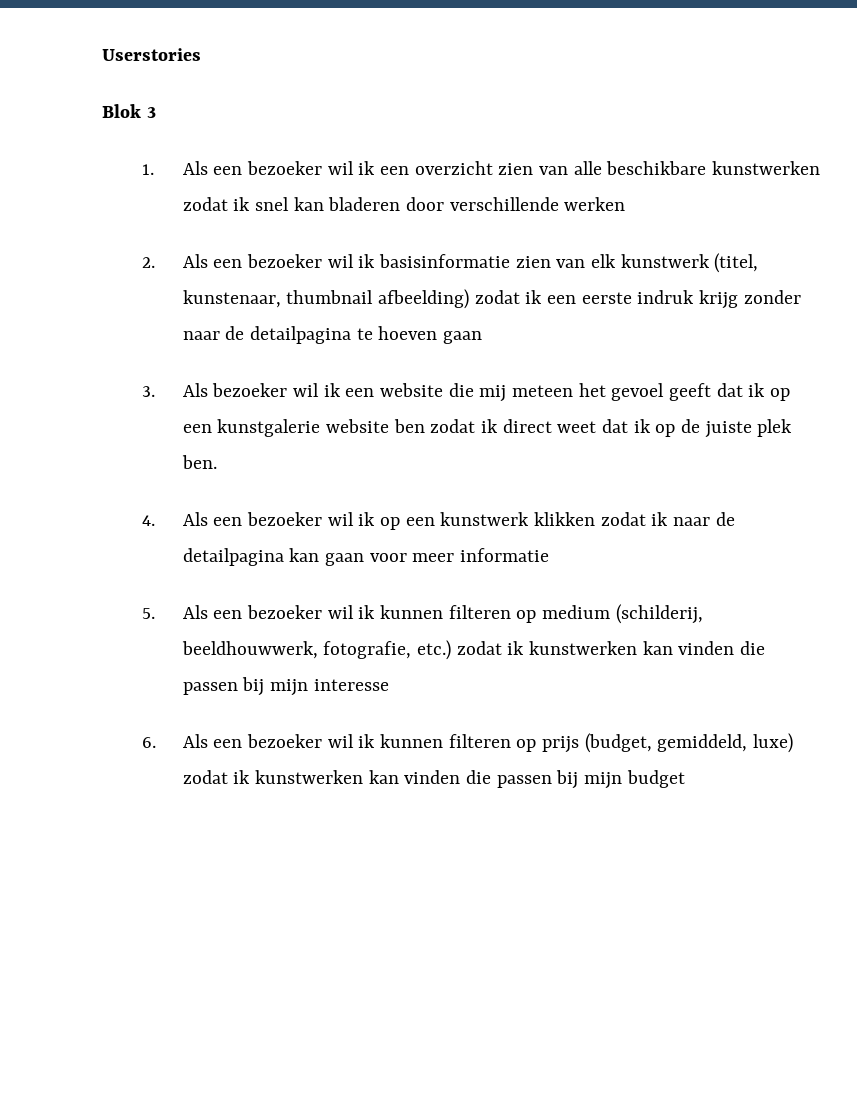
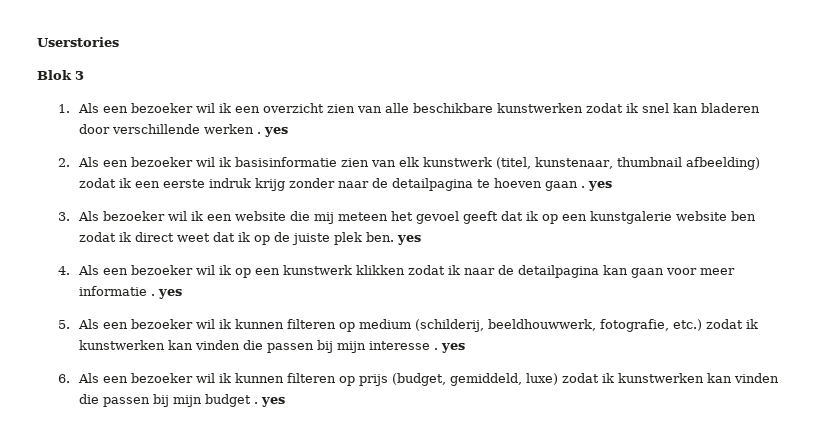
(626, 204) none -> [256,127,288,137] . yes
(483, 337) none -> [580,181,612,191] . yes
(217, 462) none -> [396,235,421,245] yes
(550, 555) none -> [150,289,182,299] . yes
(389, 685) none -> [433,343,465,353] . yes
(685, 779) none -> [253,397,285,407] . yes

